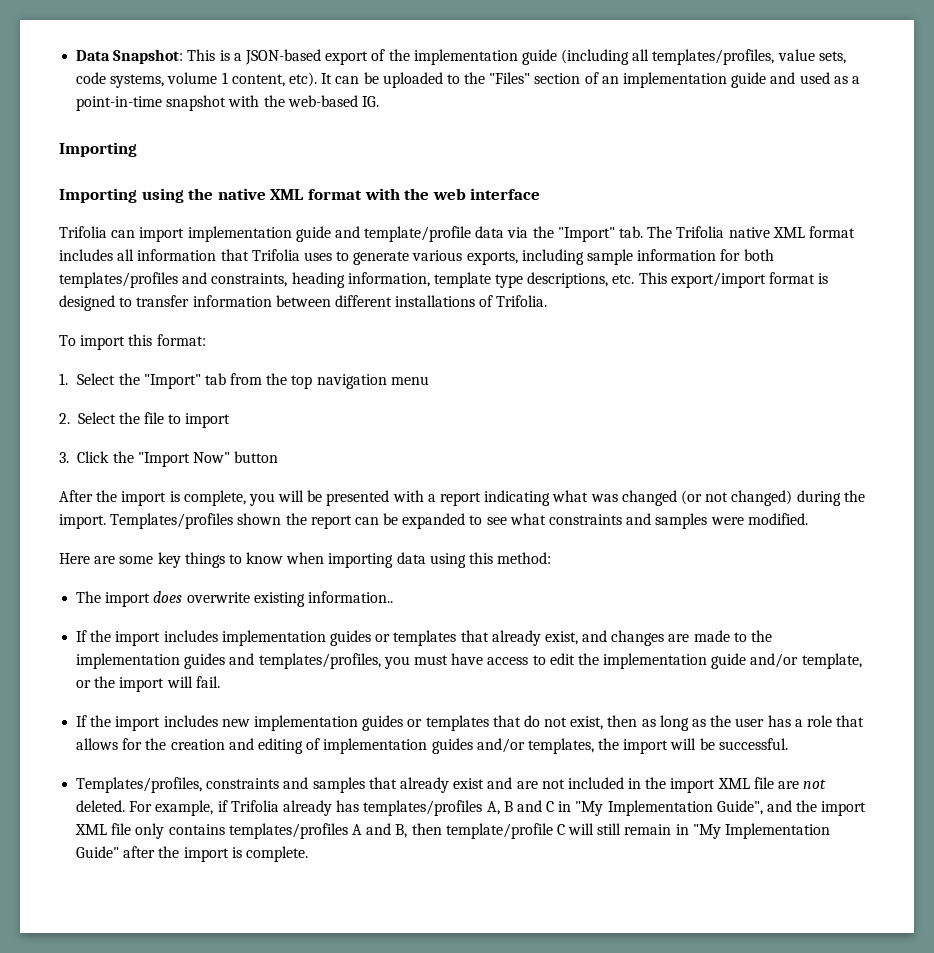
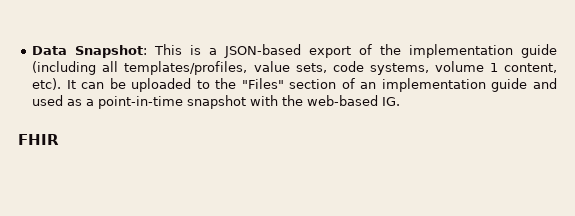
[59,142,137,157] [59,188,541,203] [59,226,855,242] [59,249,774,265] [59,272,829,288] [59,295,548,311] [59,334,206,350] [59,373,429,389] [59,412,231,428] [59,451,279,467] [59,490,865,506] [59,513,808,529] [59,552,552,568] [76,591,393,607] [76,630,773,646] [76,653,862,669] [76,676,220,692] [76,715,865,731] [76,738,788,754] [76,777,827,793] [76,800,867,816] [75,823,831,839] [76,846,308,862] Importing // Importing using the native XML format with the web interface // Trifolia can import implementation guide and template/profile data via the "Import" tab. The Trifolia native XML format includes all information that Trifolia uses to generate various exports, including sample information for both templates/profiles and constraints, heading information, template type descriptions, etc. This export/import format is designed to transfer information between different installations of Trifolia. // To import this format: // 1. Select the "Import" tab from the top navigation menu // 2. Select the file to import // 3. Click the "Import Now" button // After the import is complete, you will be presented with a report indicating what was changed (or not changed) during the import. Templates/profiles shown the report can be expanded to see what constraints and samples were modified. // Here are some key things to know when importing data using this method: // The import does overwrite existing information.. // If the import includes implementation guides or templates that already exist, and changes are made to the implementation guides and templates/profiles, you must have access to edit the implementation guide and/or template, or the import will fail. // If the import includes new implementation guides or templates that do not exist, then as long as the user has a role that allows for the creation and editing of implementation guides and/or templates, the import will be successful. // Templates/profiles, constraints and samples that already exist and are not included in the import XML file are not deleted. For example, if Trifolia already has templates/profiles A, B and C in "My Implementation Guide", and the import XML file only contains templates/profiles A and B, then template/profile C will still remain in "My Implementation Guide" after the import is complete. -> [18,134,59,145] FHIR

